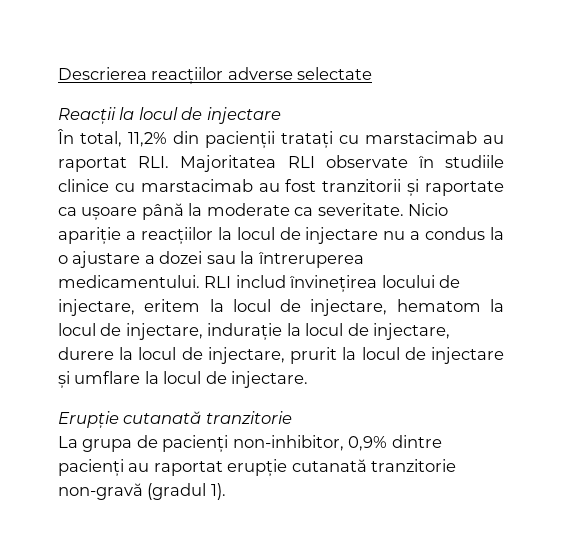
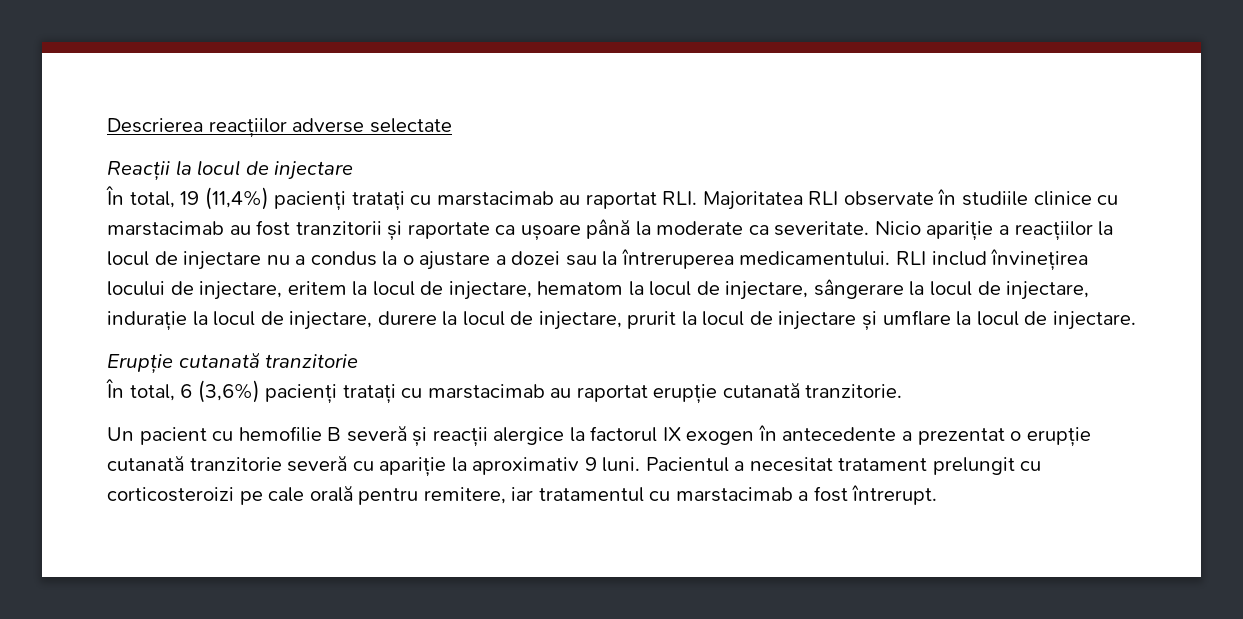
[128,131,275,148] 11,2% din pacienții -> [180,187,347,211] 19 (11,4%) pacienți
(203, 331) none -> [813,279,1090,300] sângerare la locul de injectare,
[58,435,442,452] [58,459,457,476] [58,483,226,500] La grupa de pacienți non-inhibitor, 0,9% dintre pacienți au raportat erupție cutanată tranzitorie non-gravă (gradul 1). -> [106,379,903,404] [107,425,1091,447] [107,455,1042,477] [107,485,938,505] În total, 6 (3,6%) pacienți tratați cu marstacimab au raportat erupție cutanată tranzitorie. // Un pacient cu hemofilie B severă și reacții alergice la factorul IX exogen în antecedente a prezentat o erupție cutanată tranzitorie severă cu apariție la aproximativ 9 luni. Pacientul a necesitat tratament prelungit cu corticosteroizi pe cale orală pentru remitere, iar tratamentul cu marstacimab a fost întrerupt.

